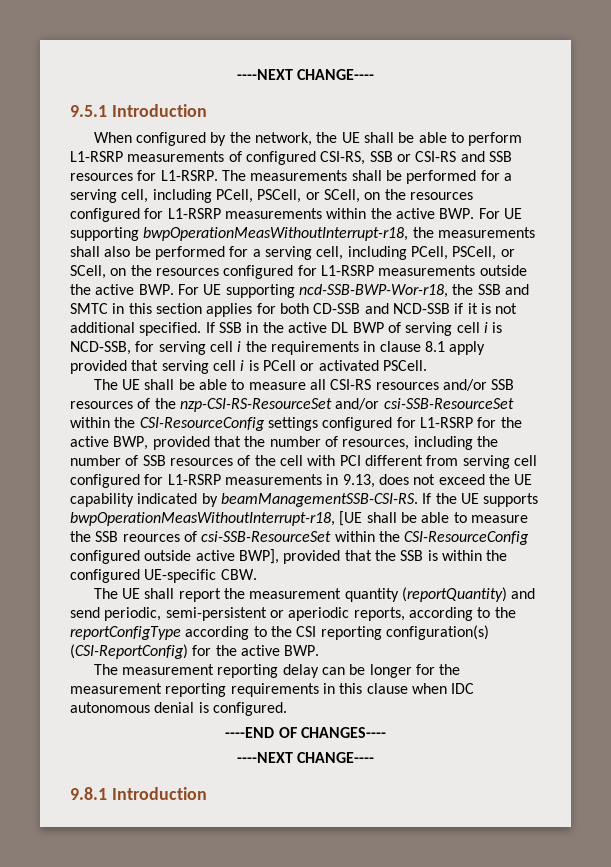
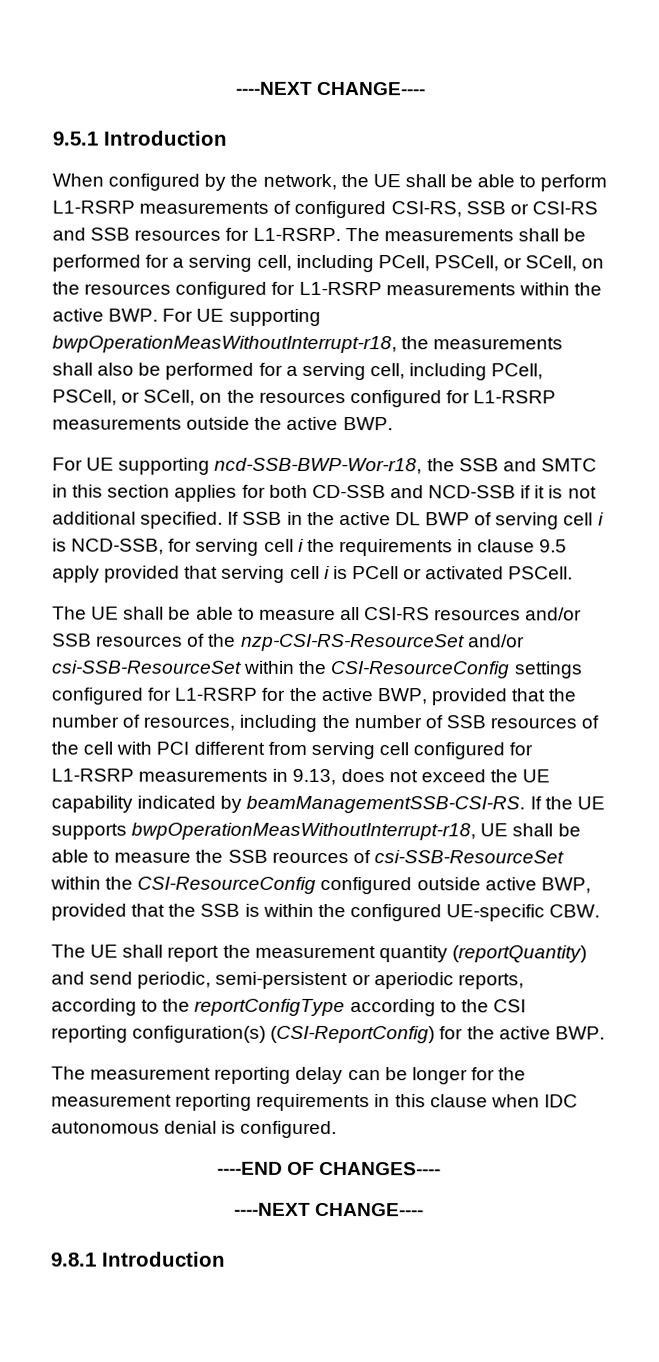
(174, 289) none -> (393, 424) //
[424,341,445,352] 8.1 -> [539,539,568,553] 9.5
[339,511,363,526] [UE -> [480,823,509,837] UE
[238,549,279,564] BWP], -> [540,877,591,894] BWP,

